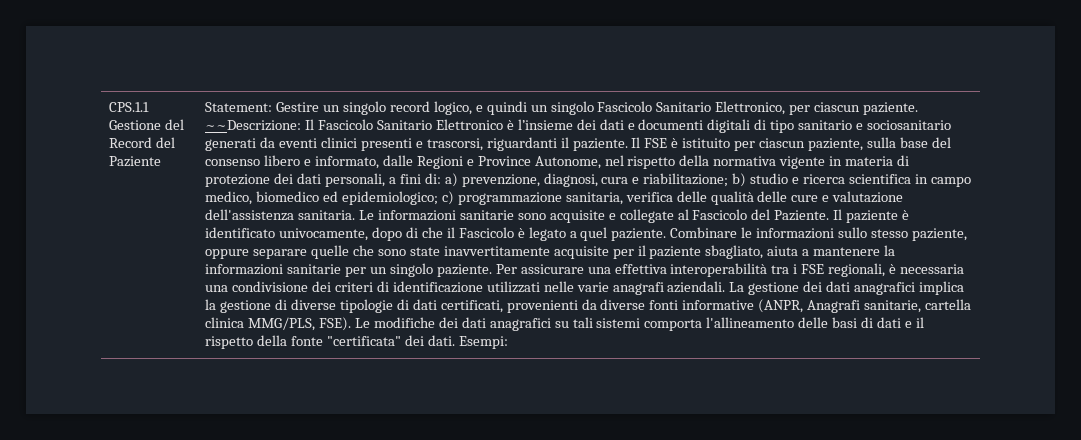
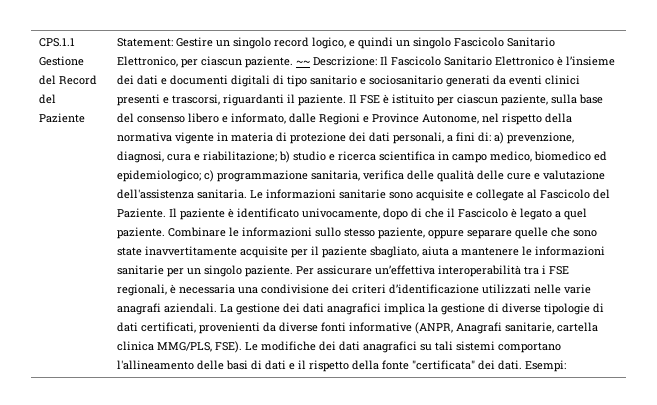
[205,120,302,131] ~~Descrizione: -> [295,56,377,66] ~~ Descrizione:
[884,245,896,256] la -> [521,246,532,256] le
[587,264,667,274] una effettiva -> [374,265,435,275] un’effettiva
[376,281,483,293] di identificazione -> [388,284,479,294] d’identificazione
[644,319,703,331] comporta -> [497,342,561,353] comportano

